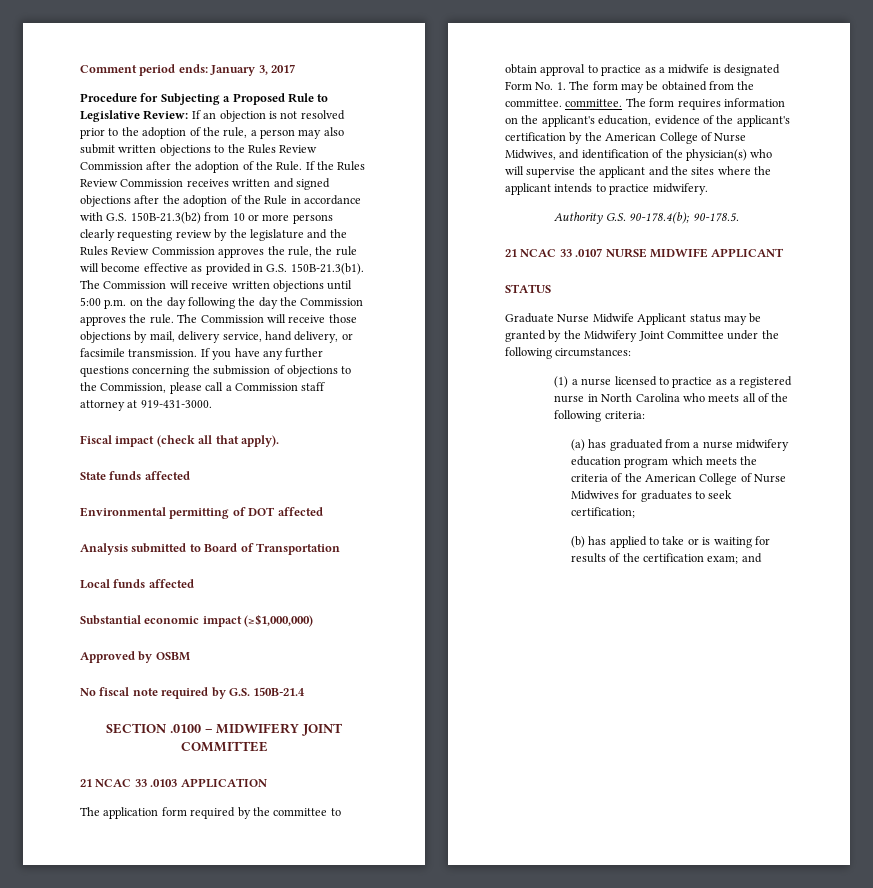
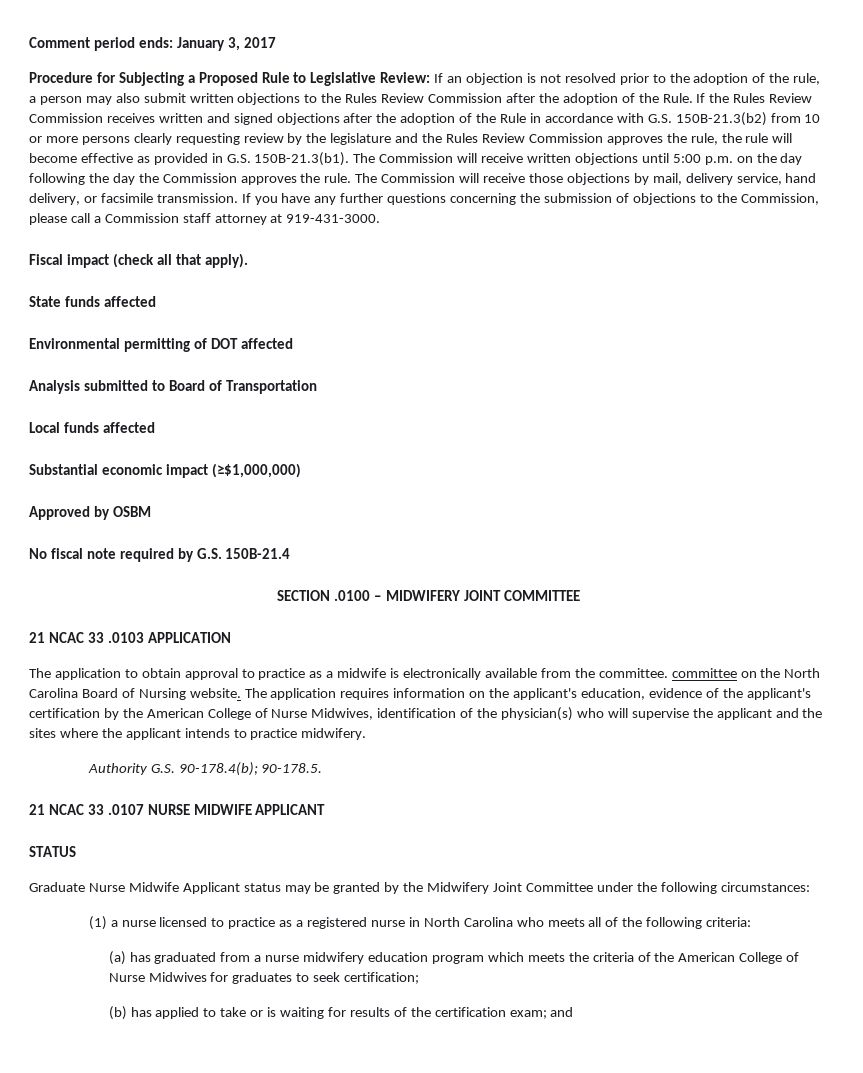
[161,807,328,819] form required by the committee -> (121, 674) none
[724,64,780,76] [505,81,755,93] [505,98,675,107] designated Form No. 1. The form may be obtained from the committee. committee. The form -> [403,668,821,680] [29,688,337,700] electronically available from the committee. committee on the North Carolina Board of Nursing website. The application
[559,149,580,159] and -> (374, 714) none

